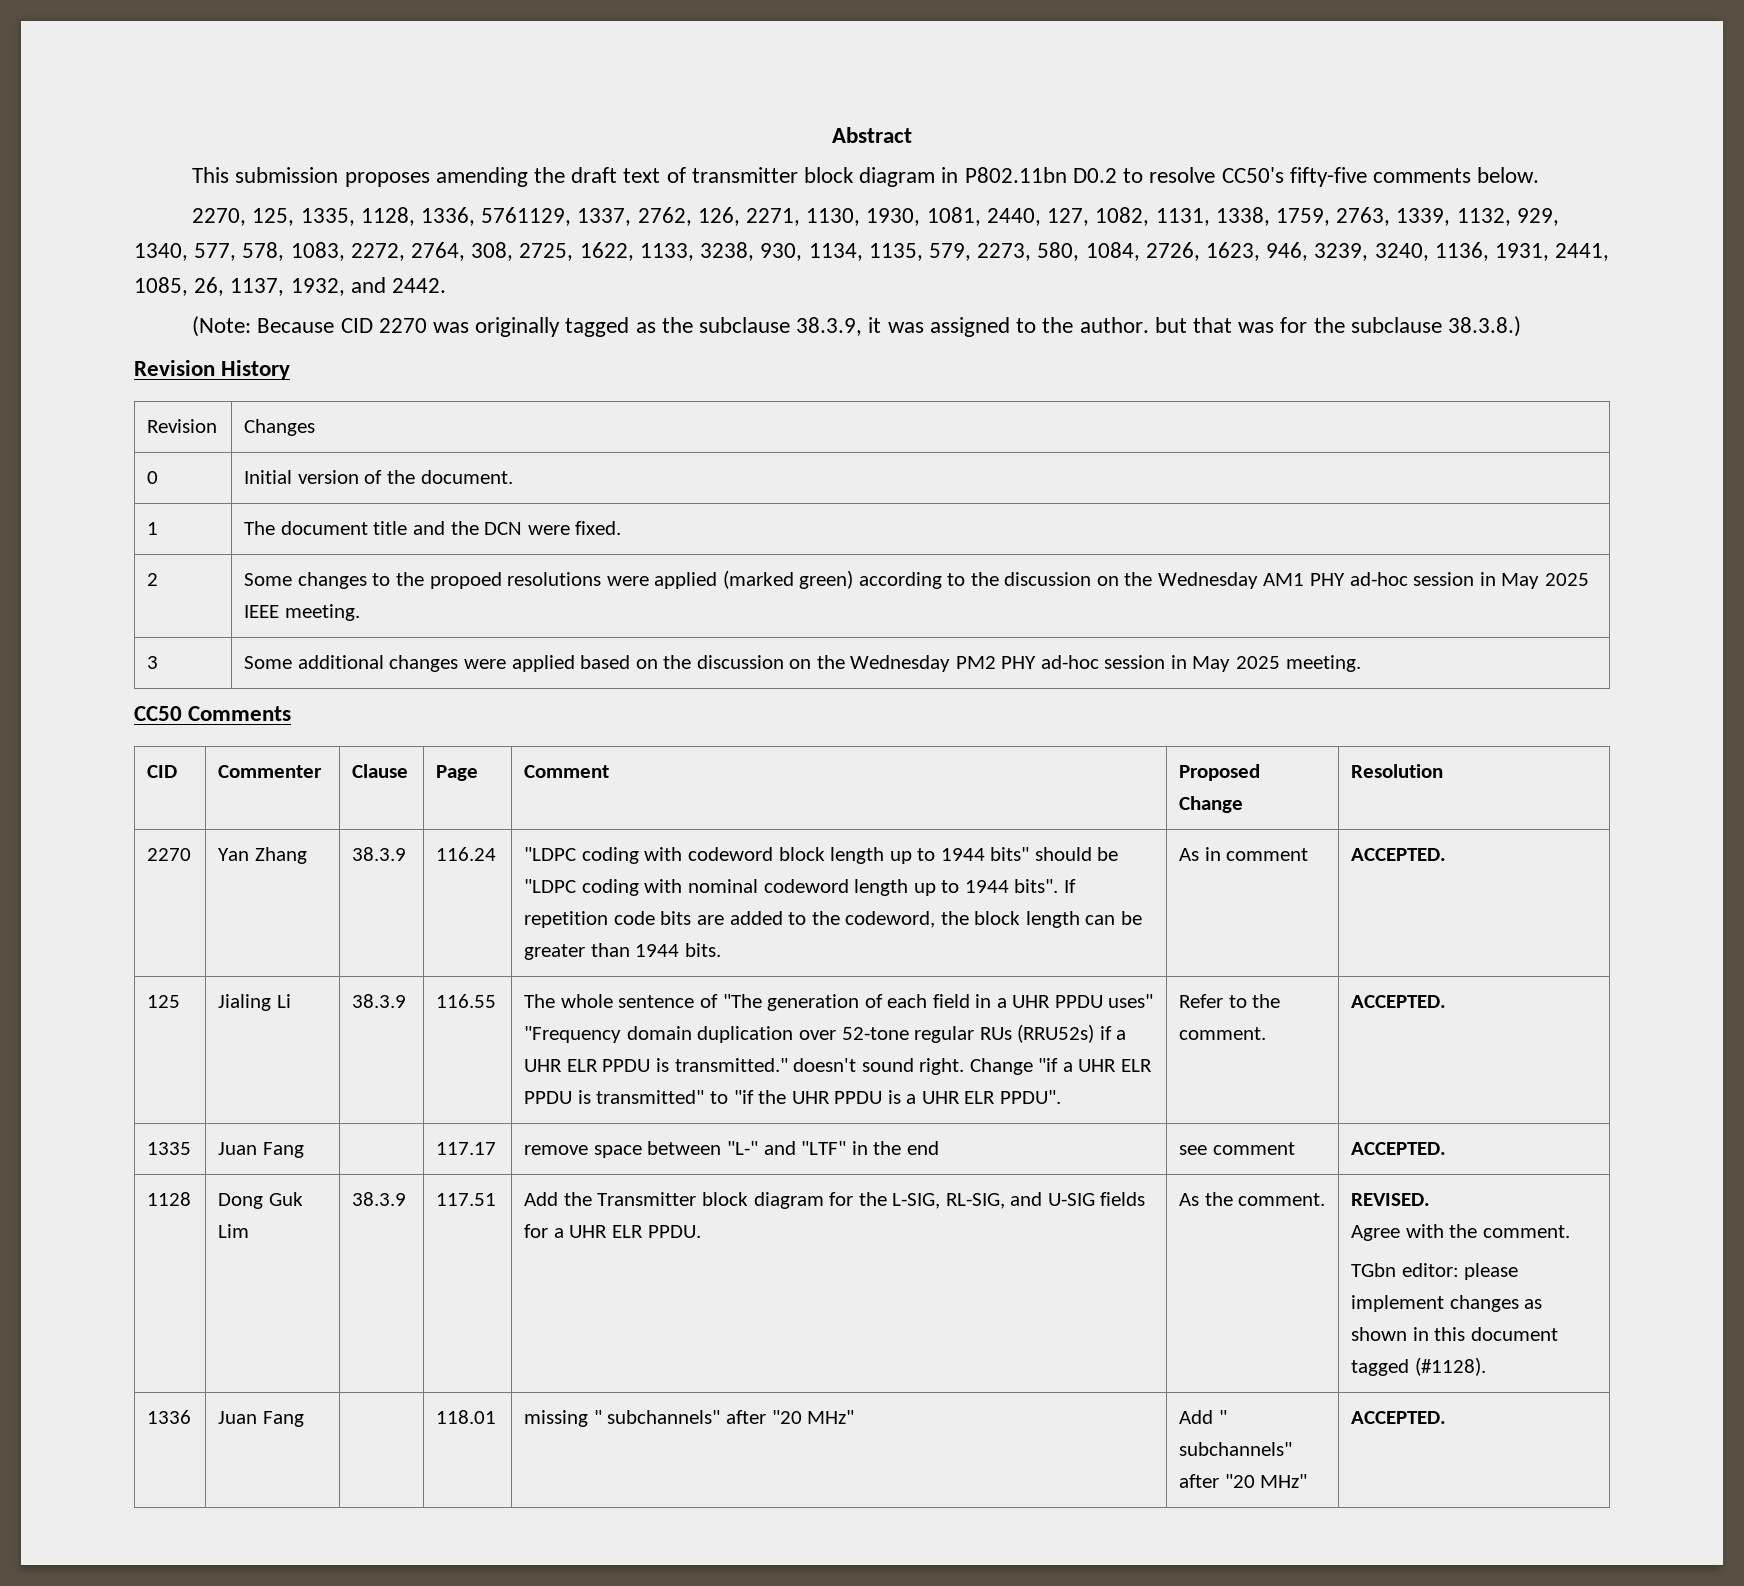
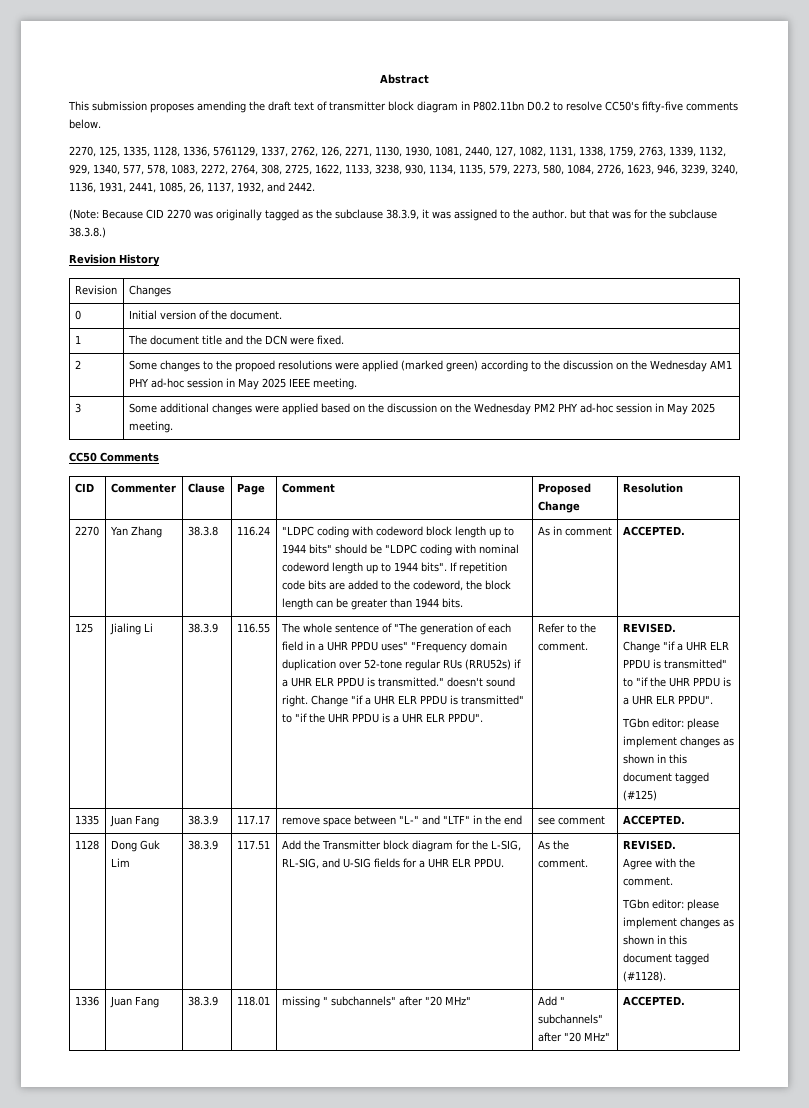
[352,847,407,861] 38.3.9 -> [187,526,218,536] 38.3.8
[1351,995,1447,1008] ACCEPTED. -> [622,623,676,633] [622,641,729,653] [622,659,727,669] [622,677,731,687] [622,695,713,705] [621,718,719,730] [622,736,734,748] [622,754,687,764] [622,772,709,784] [622,790,657,801] REVISED. // Change "if a UHR ELR PPDU is transmitted" to "if the UHR PPDU is a UHR ELR PPDU". // TGbn editor: please implement changes as shown in this document tagged (#125)
(304, 1150) none -> [187,815,218,825] 38.3.9
(304, 1419) none -> [187,996,218,1006] 38.3.9

